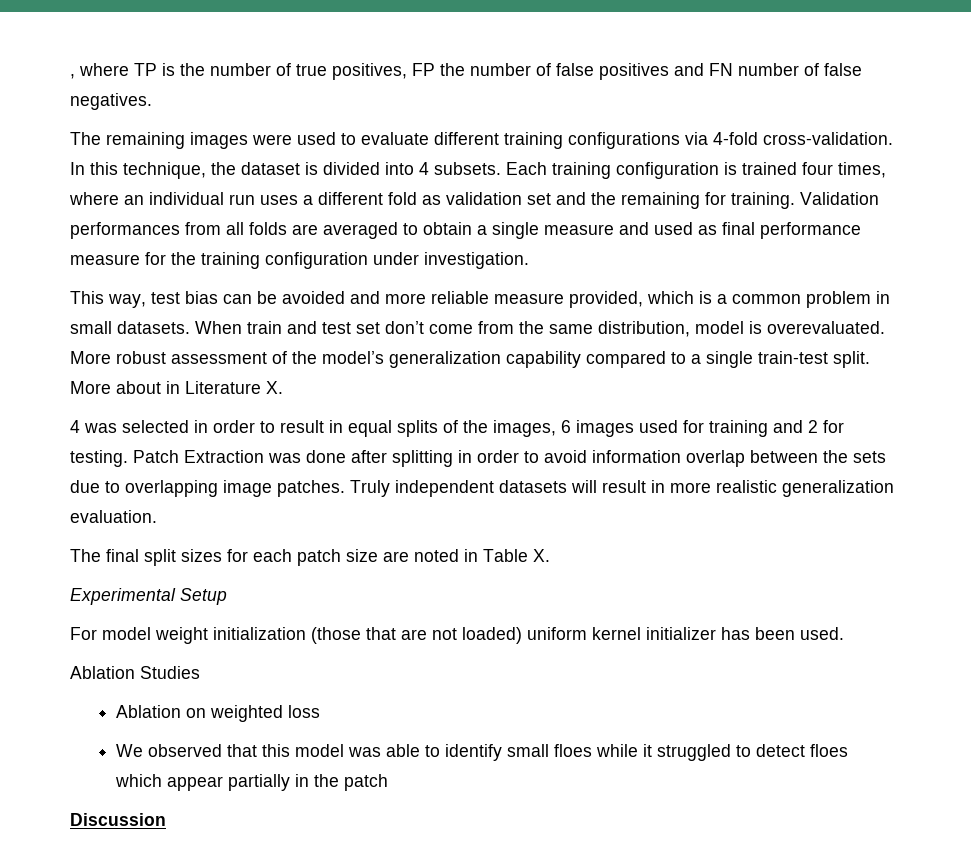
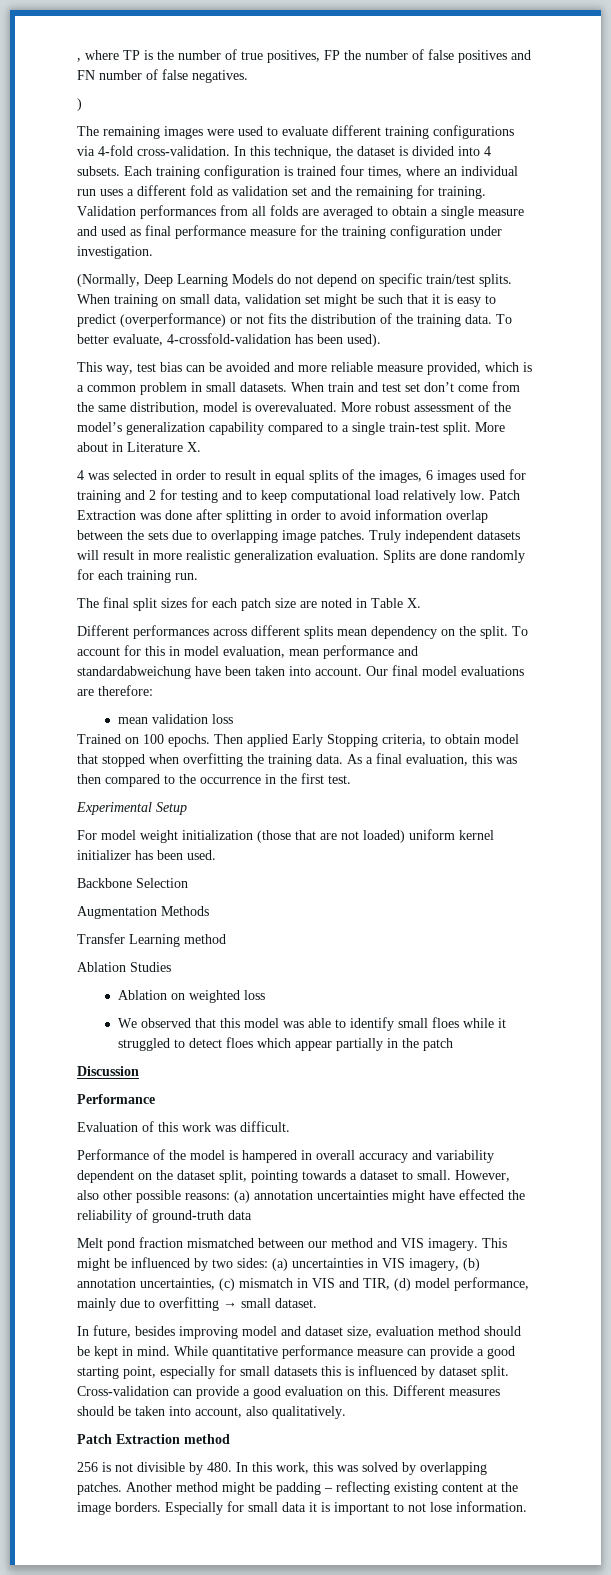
(152, 101) none -> [77,98,82,111] // )
(529, 260) none -> [77,273,512,287] [77,294,496,307] [77,313,512,327] [77,333,381,347] // (Normally, Deep Learning Models do not depend on specific train/test splits. When training on small data, validation set might be such that it is easy to predict (overperformance) or not fits the distribution of the training data. To better evaluate, 4-crossfold-validation has been used).
[70,450,128,467] testing. -> [181,490,485,503] testing and to keep computational load relatively low.
(157, 516) none -> [383,550,525,563] [77,569,198,583] Splits are done randomly for each training run.
(550, 555) none -> [77,625,528,639] [77,645,418,659] [77,665,524,679] [77,685,153,696] [117,714,233,724] [77,734,519,747] [77,753,517,767] [77,773,351,787] // Different performances across different splits mean dependency on the split. To account for this in model evaluation, mean performance and standardabweichung have been taken into account. Our final model evaluations are therefore: // mean validation loss // Trained on 100 epochs. Then applied Early Stopping criteria, to obtain model that stopped when overfitting the training data. As a final evaluation, this was then compared to the occurrence in the first test.
(844, 633) none -> [77,878,188,888] [77,906,209,919] [77,933,226,947] // Backbone Selection // Augmentation Methods // Transfer Learning method
(166, 819) none -> [77,1094,155,1104] [77,1121,290,1132] [77,1149,494,1163] [77,1170,510,1183] [77,1189,525,1203] [77,1209,252,1223] [77,1237,507,1251] [77,1257,480,1271] [77,1277,529,1291] [77,1297,317,1311] [77,1325,521,1339] [77,1345,515,1359] [77,1365,509,1379] [77,1385,500,1399] [77,1406,346,1419] [77,1434,230,1444] [77,1462,487,1475] [77,1481,518,1495] [77,1501,527,1515] // Performance // Evaluation of this work was difficult. // Performance of the model is hampered in overall accuracy and variability dependent on the dataset split, pointing towards a dataset to small. However, also other possible reasons: (a) annotation uncertainties might have effected the reliability of ground-truth data // Melt pond fraction mismatched between our method and VIS imagery. This might be influenced by two sides: (a) uncertainties in VIS imagery, (b) annotation uncertainties, (c) mismatch in VIS and TIR, (d) model performance, mainly due to overfitting → small dataset. // In future, besides improving model and dataset size, evaluation method should be kept in mind. While quantitative performance measure can provide a good starting point, especially for small datasets this is influenced by dataset split. Cross-validation can provide a good evaluation on this. Different measures should be taken into account, also qualitatively. // Patch Extraction method // 256 is not divisible by 480. In this work, this was solved by overlapping patches. Another method might be padding – reflecting existing content at the image borders. Especially for small data it is important to not lose information.

